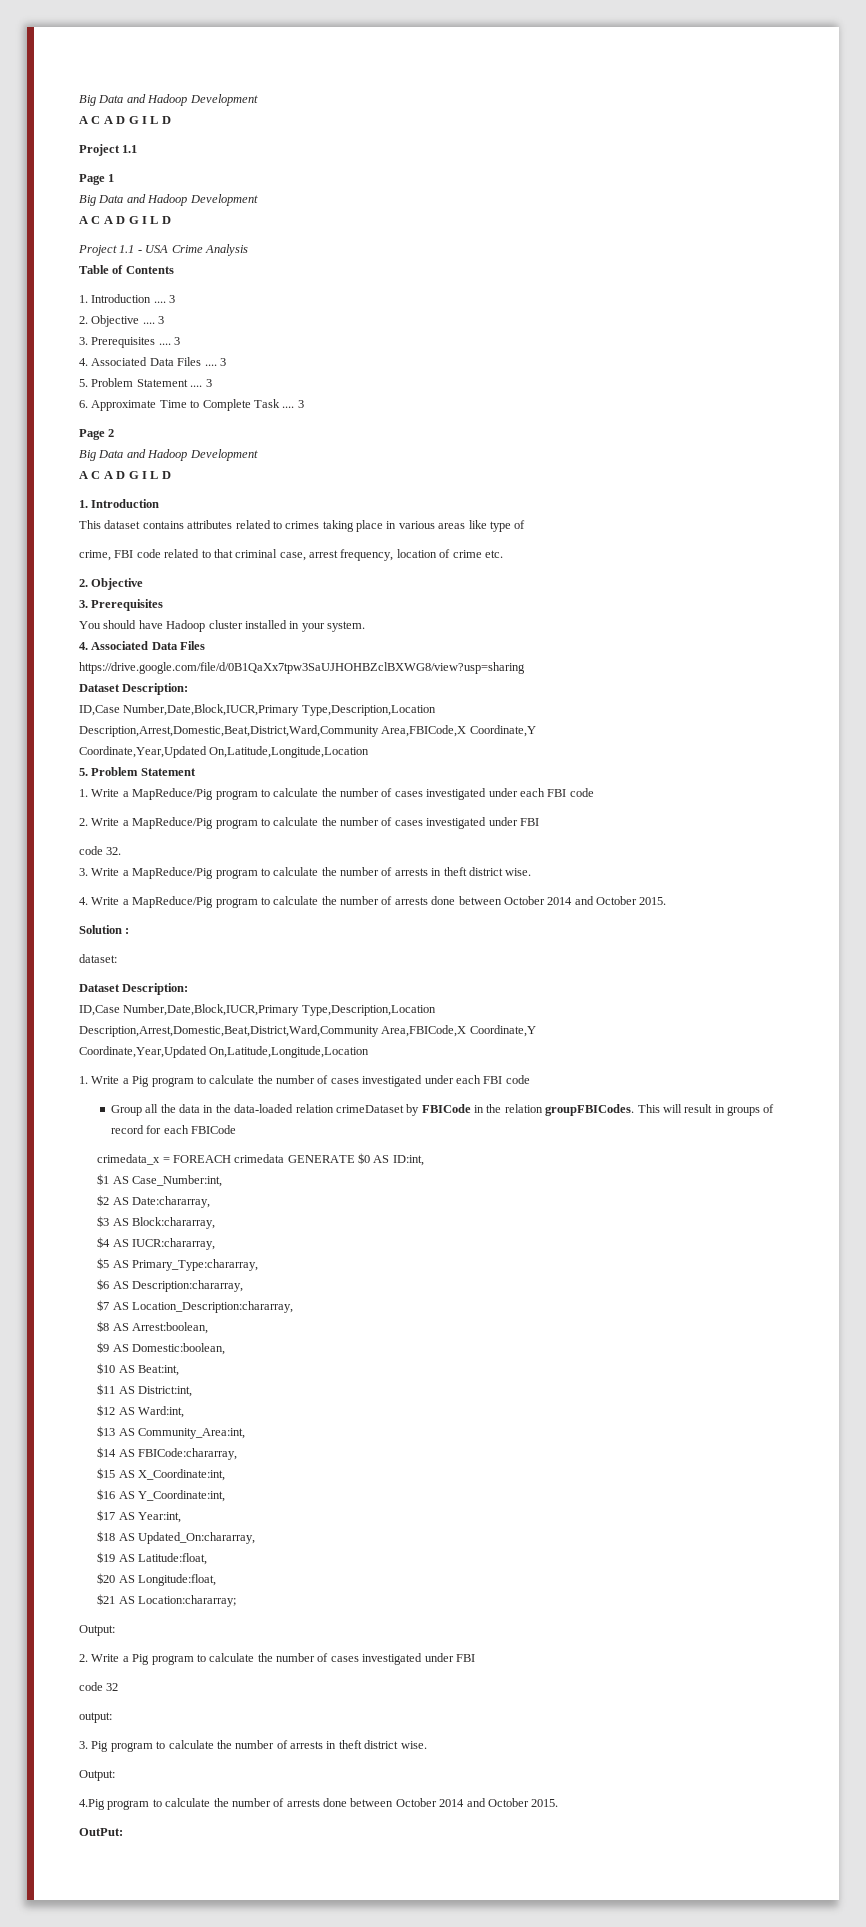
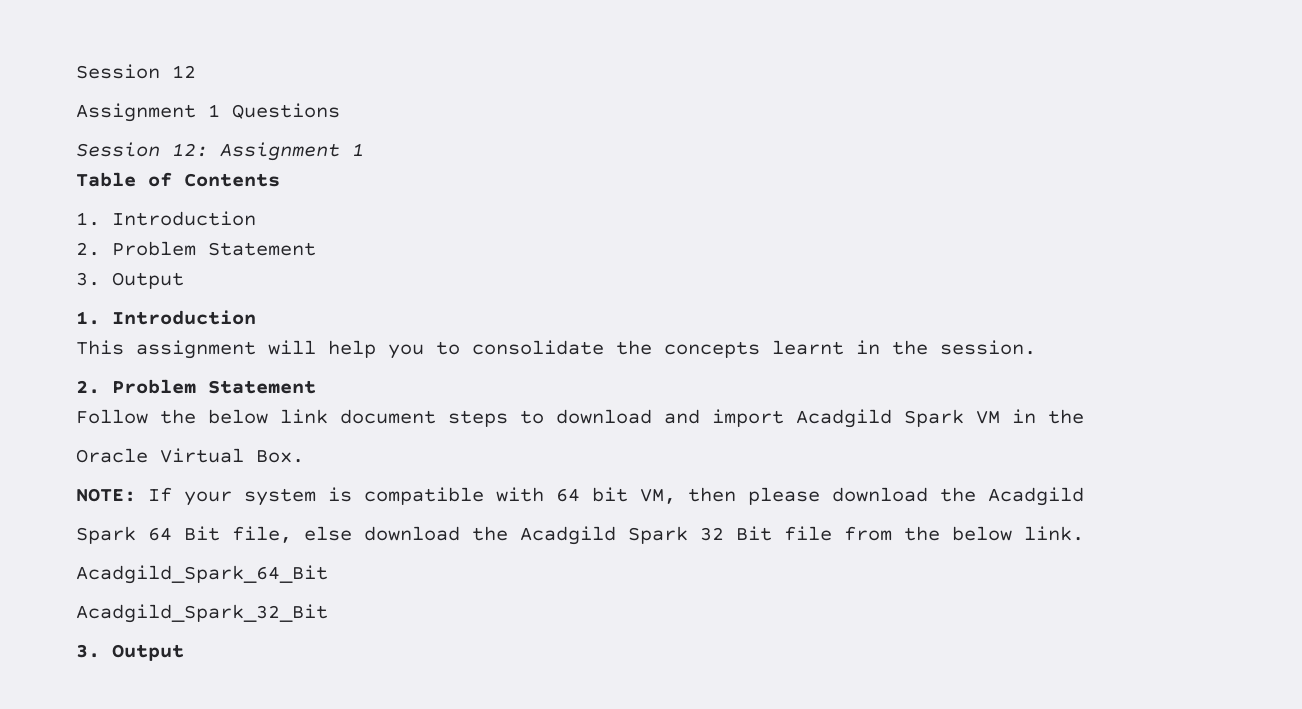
[79,94,258,106] [79,116,171,124] [79,144,138,156] [79,174,115,185] [79,194,258,206] [79,216,171,224] [78,244,248,256] Big Data and Hadoop Development // A C A D G I L D // Project 1.1 // Page 1 // Big Data and Hadoop Development // A C A D G I L D // Project 1.1 - USA Crime Analysis -> [76,64,196,79] [76,103,340,122] [76,142,364,161] Session 12 // Assignment 1 Questions // Session 12: Assignment 1
[153,295,176,303] [79,315,165,327] [79,337,181,348] [79,357,226,366] [79,378,212,387] [79,399,304,411] [79,429,115,440] [79,449,258,461] [79,471,171,479] [79,499,160,508] [79,520,526,532] [79,549,503,561] [79,578,144,590] [79,599,164,611] [79,620,365,632] [79,641,206,650] [79,662,525,674] [79,683,189,695] [79,704,436,716] [79,725,536,737] [79,746,370,758] [79,767,196,776] [79,788,594,800] [79,817,539,829] [79,846,122,855] [79,867,532,879] [79,896,667,908] [79,925,130,934] [79,954,117,963] [79,983,189,995] [79,1004,436,1016] [79,1025,536,1037] [79,1046,370,1058] [79,1075,530,1087] [110,1104,775,1116] [110,1125,237,1134] [97,1153,424,1166] [97,1174,222,1187] [97,1195,210,1208] [97,1216,215,1229] [97,1237,215,1250] [97,1258,258,1271] [97,1279,243,1292] [97,1300,293,1313] [97,1321,208,1334] [97,1342,225,1355] [97,1363,179,1376] [97,1384,192,1397] [97,1405,184,1418] [97,1426,245,1439] [97,1447,237,1460] [97,1468,225,1481] [97,1489,225,1502] [97,1510,181,1523] [97,1531,255,1544] [97,1552,207,1565] [97,1573,216,1586] [97,1594,236,1607] [79,1625,115,1636] [79,1653,475,1665] [79,1682,119,1691] [79,1712,112,1723] [79,1740,427,1752] [79,1770,115,1781] [79,1798,559,1810] [79,1828,123,1836] .... 3 // 2. Objective .... 3 // 3. Prerequisites .... 3 // 4. Associated Data Files .... 3 // 5. Problem Statement .... 3 // 6. Approximate Time to Complete Task .... 3 // Page 2 // Big Data and Hadoop Development // A C A D G I L D // 1. Introduction // This dataset contains attributes related to crimes taking place in various areas like type of // crime, FBI code related to that criminal case, arrest frequency, location of crime etc. // 2. Objective // 3. Prerequisites // You should have Hadoop cluster installed in your system. // 4. Associated Data Files // https://drive.google.com/file/d/0B1QaXx7tpw3SaUJHOHBZclBXWG8/view?usp=sharing // Dataset Description: // ID,Case Number,Date,Block,IUCR,Primary Type,Description,Location // Description,Arrest,Domestic,Beat,District,Ward,Community Area,FBICode,X Coordinate,Y // Coordinate,Year,Updated On,Latitude,Longitude,Location // 5. Problem Statement // 1. Write a MapReduce/Pig program to calculate the number of cases investigated under each FBI code // 2. Write a MapReduce/Pig program to calculate the number of cases investigated under FBI // code 32. // 3. Write a MapReduce/Pig program to calculate the number of arrests in theft district wise. // 4. Write a MapReduce/Pig program to calculate the number of arrests done between October 2014 and October 2015. // Solution : // dataset: // Dataset Description: // ID,Case Number,Date,Block,IUCR,Primary Type,Description,Location // Description,Arrest,Domestic,Beat,District,Ward,Community Area,FBICode,X Coordinate,Y // Coordinate,Year,Updated On,Latitude,Longitude,Location // 1. Write a Pig program to calculate the number of cases investigated under each FBI code // Group all the data in the data-loaded relation crimeDataset by FBICode in the relation groupFBICodes. This will result in groups of record for each FBICode // crimedata_x = FOREACH crimedata GENERATE $0 AS ID:int, // $1 AS Case_Number:int, // $2 AS Date:chararray, // $3 AS Block:chararray, // $4 AS IUCR:chararray, // $5 AS Primary_Type:chararray, // $6 AS Description:chararray, // $7 AS Location_Description:chararray, // $8 AS Arrest:boolean, // $9 AS Domestic:boolean, // $10 AS Beat:int, // $11 AS District:int, // $12 AS Ward:int, // $13 AS Community_Area:int, // $14 AS FBICode:chararray, // $15 AS X_Coordinate:int, // $16 AS Y_Coordinate:int, // $17 AS Year:int, // $18 AS Updated_On:chararray, // $19 AS Latitude:float, // $20 AS Longitude:float, // $21 AS Location:chararray; // Output: // 2. Write a Pig program to calculate the number of cases investigated under FBI // code 32 // output: // 3. Pig program to calculate the number of arrests in theft district wise. // Output: // 4.Pig program to calculate the number of arrests done between October 2014 and October 2015. // OutPut: -> [76,241,316,256] [76,272,184,289] [76,310,256,325] [76,340,1036,359] [76,379,316,394] [76,409,1084,428] [76,448,304,463] [76,487,1084,506] [76,526,1084,545] [76,565,328,584] [76,604,328,623] [76,644,184,661] // 2. Problem Statement // 3. Output // 1. Introduction // This assignment will help you to consolidate the concepts learnt in the session. // 2. Problem Statement // Follow the below link document steps to download and import Acadgild Spark VM in the // Oracle Virtual Box. // NOTE: If your system is compatible with 64 bit VM, then please download the Acadgild // Spark 64 Bit file, else download the Acadgild Spark 32 Bit file from the below link. // Acadgild_Spark_64_Bit // Acadgild_Spark_32_Bit // 3. Output

